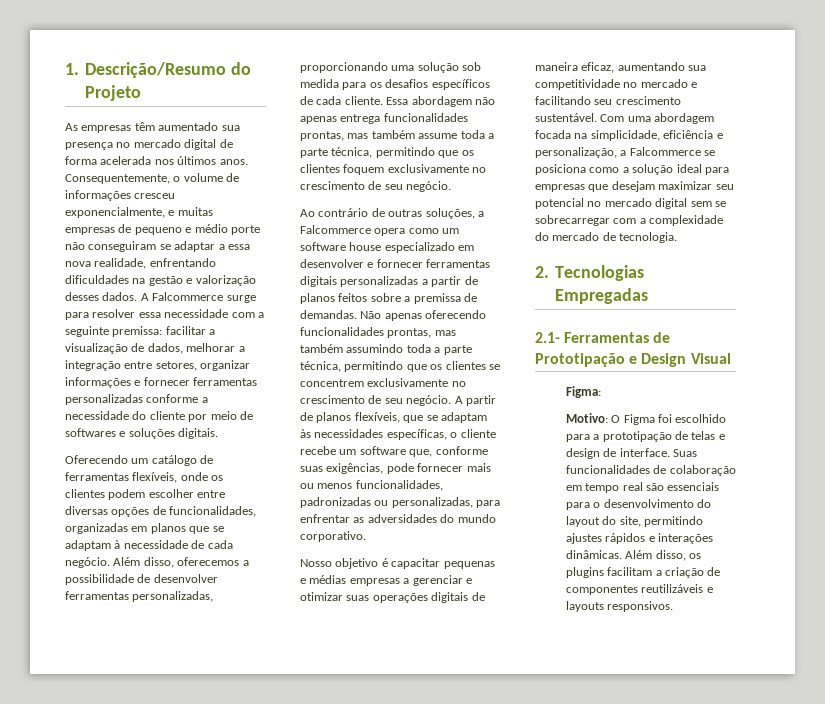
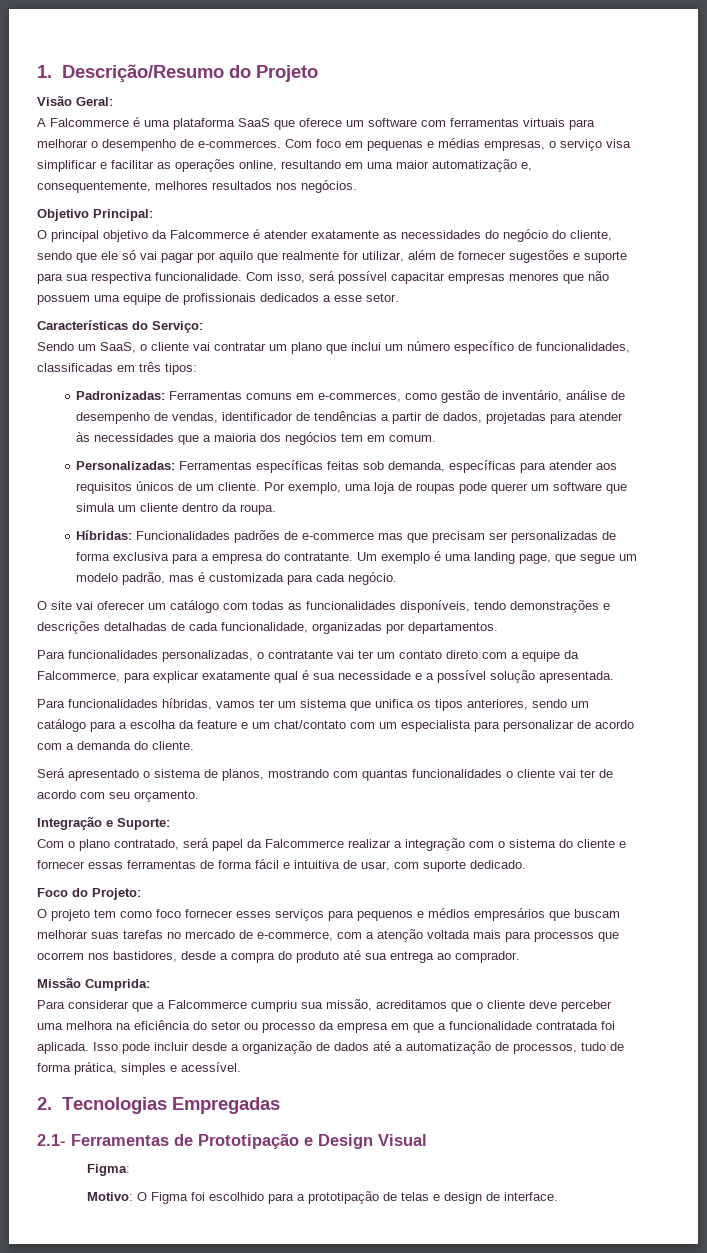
[65,122,240,133] [65,139,233,150] [65,156,248,165] [65,173,240,184] [65,190,176,201] [65,207,213,218] [65,224,260,235] [65,241,250,252] [65,258,216,269] [65,275,256,286] [65,292,256,303] [65,309,264,320] [65,326,216,337] [65,343,245,354] [65,360,251,371] [65,377,258,388] [65,394,208,405] [65,411,253,422] [65,428,219,439] [65,455,214,466] [65,472,224,483] [65,489,226,500] [65,506,257,517] [65,523,224,534] [65,540,233,551] [65,557,249,568] [65,574,218,585] [65,591,214,602] [300,62,482,73] [300,79,490,90] [300,96,495,107] [300,113,468,124] [300,130,494,141] [300,147,474,158] [300,164,487,175] [300,181,452,192] [300,208,484,219] [300,225,460,236] [300,242,475,253] [300,259,491,268] [300,276,478,287] [300,293,477,304] [300,310,487,321] [300,327,456,338] [300,344,472,355] [300,361,500,372] [300,378,466,387] [300,395,496,406] [300,412,487,423] [300,429,496,440] [300,446,488,457] [300,463,491,474] [300,480,443,491] [300,497,501,508] [300,514,496,523] [300,531,366,542] [300,558,495,569] [300,575,472,586] [300,592,485,603] [535,62,707,73] [535,79,698,90] [535,96,681,105] [535,113,715,124] [535,130,723,141] [535,147,716,158] [535,164,729,175] [535,181,734,192] [535,198,726,209] [535,215,724,226] [535,232,678,243] As empresas têm aumentado sua presença no mercado digital de forma acelerada nos últimos anos. Consequentemente, o volume de informações cresceu exponencialmente, e muitas empresas de pequeno e médio porte não conseguiram se adaptar a essa nova realidade, enfrentando dificuldades na gestão e valorização desses dados. A Falcommerce surge para resolver essa necessidade com a seguinte premissa: facilitar a visualização de dados, melhorar a integração entre setores, organizar informações e fornecer ferramentas personalizadas conforme a necessidade do cliente por meio de softwares e soluções digitais. // Oferecendo um catálogo de ferramentas flexíveis, onde os clientes podem escolher entre diversas opções de funcionalidades, organizadas em planos que se adaptam à necessidade de cada negócio. Além disso, oferecemos a possibilidade de desenvolver ferramentas personalizadas, proporcionando uma solução sob medida para os desafios específicos de cada cliente. Essa abordagem não apenas entrega funcionalidades prontas, mas também assume toda a parte técnica, permitindo que os clientes foquem exclusivamente no crescimento de seu negócio. // Ao contrário de outras soluções, a Falcommerce opera como um software house especializado em desenvolver e fornecer ferramentas digitais personalizadas a partir de planos feitos sobre a premissa de demandas. Não apenas oferecendo funcionalidades prontas, mas também assumindo toda a parte técnica, permitindo que os clientes se concentrem exclusivamente no crescimento de seu negócio. A partir de planos flexíveis, que se adaptam às necessidades específicas, o cliente recebe um software que, conforme suas exigências, pode fornecer mais ou menos funcionalidades, padronizadas ou personalizadas, para enfrentar as adversidades do mundo corporativo. // Nosso objetivo é capacitar pequenas e médias empresas a gerenciar e otimizar suas operações digitais de maneira eficaz, aumentando sua competitividade no mercado e facilitando seu crescimento sustentável. Com uma abordagem focada na simplicidade, eficiência e personalização, a Falcommerce se posiciona como a solução ideal para empresas que desejam maximizar seu potencial no mercado digital sem se sobrecarregar com a complexidade do mercado de tecnologia. -> [37,96,113,106] [37,117,595,130] [37,138,631,151] [37,159,532,172] [37,180,357,193] [37,209,153,221] [37,229,612,242] [37,250,627,263] [37,271,609,284] [37,293,399,305] [37,320,203,333] [37,341,630,354] [37,362,197,375] [76,390,626,403] [76,411,624,424] [76,432,437,445] [76,460,618,473] [76,481,628,494] [76,503,277,515] [76,530,617,543] [76,551,638,564] [76,572,398,585] [37,600,610,613] [37,621,498,634] [37,650,579,662] [37,670,614,683] [37,698,589,711] [37,719,634,732] [37,741,194,750] [37,768,613,781] [37,790,199,802] [37,817,170,830] [37,838,626,851] [37,859,526,872] [37,888,141,900] [37,908,620,921] [37,929,619,942] [37,950,520,963] [37,978,150,991] [37,999,612,1012] [37,1020,615,1033] [37,1041,624,1054] [37,1062,241,1075] Visão Geral: // A Falcommerce é uma plataforma SaaS que oferece um software com ferramentas virtuais para melhorar o desempenho de e-commerces. Com foco em pequenas e médias empresas, o serviço visa simplificar e facilitar as operações online, resultando em uma maior automatização e, consequentemente, melhores resultados nos negócios. // Objetivo Principal: // O principal objetivo da Falcommerce é atender exatamente as necessidades do negócio do cliente, sendo que ele só vai pagar por aquilo que realmente for utilizar, além de fornecer sugestões e suporte para sua respectiva funcionalidade. Com isso, será possível capacitar empresas menores que não possuem uma equipe de profissionais dedicados a esse setor. // Características do Serviço: // Sendo um SaaS, o cliente vai contratar um plano que inclui um número específico de funcionalidades, classificadas em três tipos: // Padronizadas: Ferramentas comuns em e-commerces, como gestão de inventário, análise de desempenho de vendas, identificador de tendências a partir de dados, projetadas para atender às necessidades que a maioria dos negócios tem em comum. // Personalizadas: Ferramentas específicas feitas sob demanda, específicas para atender aos requisitos únicos de um cliente. Por exemplo, uma loja de roupas pode querer um software que simula um cliente dentro da roupa. // Híbridas: Funcionalidades padrões de e-commerce mas que precisam ser personalizadas de forma exclusiva para a empresa do contratante. Um exemplo é uma landing page, que segue um modelo padrão, mas é customizada para cada negócio. // O site vai oferecer um catálogo com todas as funcionalidades disponíveis, tendo demonstrações e descrições detalhadas de cada funcionalidade, organizadas por departamentos. // Para funcionalidades personalizadas, o contratante vai ter um contato direto com a equipe da Falcommerce, para explicar exatamente qual é sua necessidade e a possível solução apresentada. // Para funcionalidades híbridas, vamos ter um sistema que unifica os tipos anteriores, sendo um catálogo para a escolha da feature e um chat/contato com um especialista para personalizar de acordo com a demanda do cliente. // Será apresentado o sistema de planos, mostrando com quantas funcionalidades o cliente vai ter de acordo com seu orçamento. // Integração e Suporte: // Com o plano contratado, será papel da Falcommerce realizar a integração com o sistema do cliente e fornecer essas ferramentas de forma fácil e intuitiva de usar, com suporte dedicado. // Foco do Projeto: // O projeto tem como foco fornecer esses serviços para pequenos e médios empresários que buscam melhorar suas tarefas no mercado de e-commerce, com a atenção voltada mais para processos que ocorrem nos bastidores, desde a compra do produto até sua entrega ao comprador. // Missão Cumprida: // Para considerar que a Falcommerce cumpriu sua missão, acreditamos que o cliente deve perceber uma melhora na eficiência do setor ou processo da empresa em que a funcionalidade contratada foi aplicada. Isso pode incluir desde a organização de dados até a automatização de processos, tudo de forma prática, simples e acessível.
[672,449,697,457] [565,465,736,476] [565,482,720,493] [565,499,711,510] [565,516,703,527] [565,533,713,544] [565,550,701,561] [565,567,721,578] [565,584,713,595] [565,601,674,612] Suas funcionalidades de colaboração em tempo real são essenciais para o desenvolvimento do layout do site, permitindo ajustes rápidos e interações dinâmicas. Além disso, os plugins facilitam a criação de componentes reutilizáveis e layouts responsivos. -> (558, 1196) none

